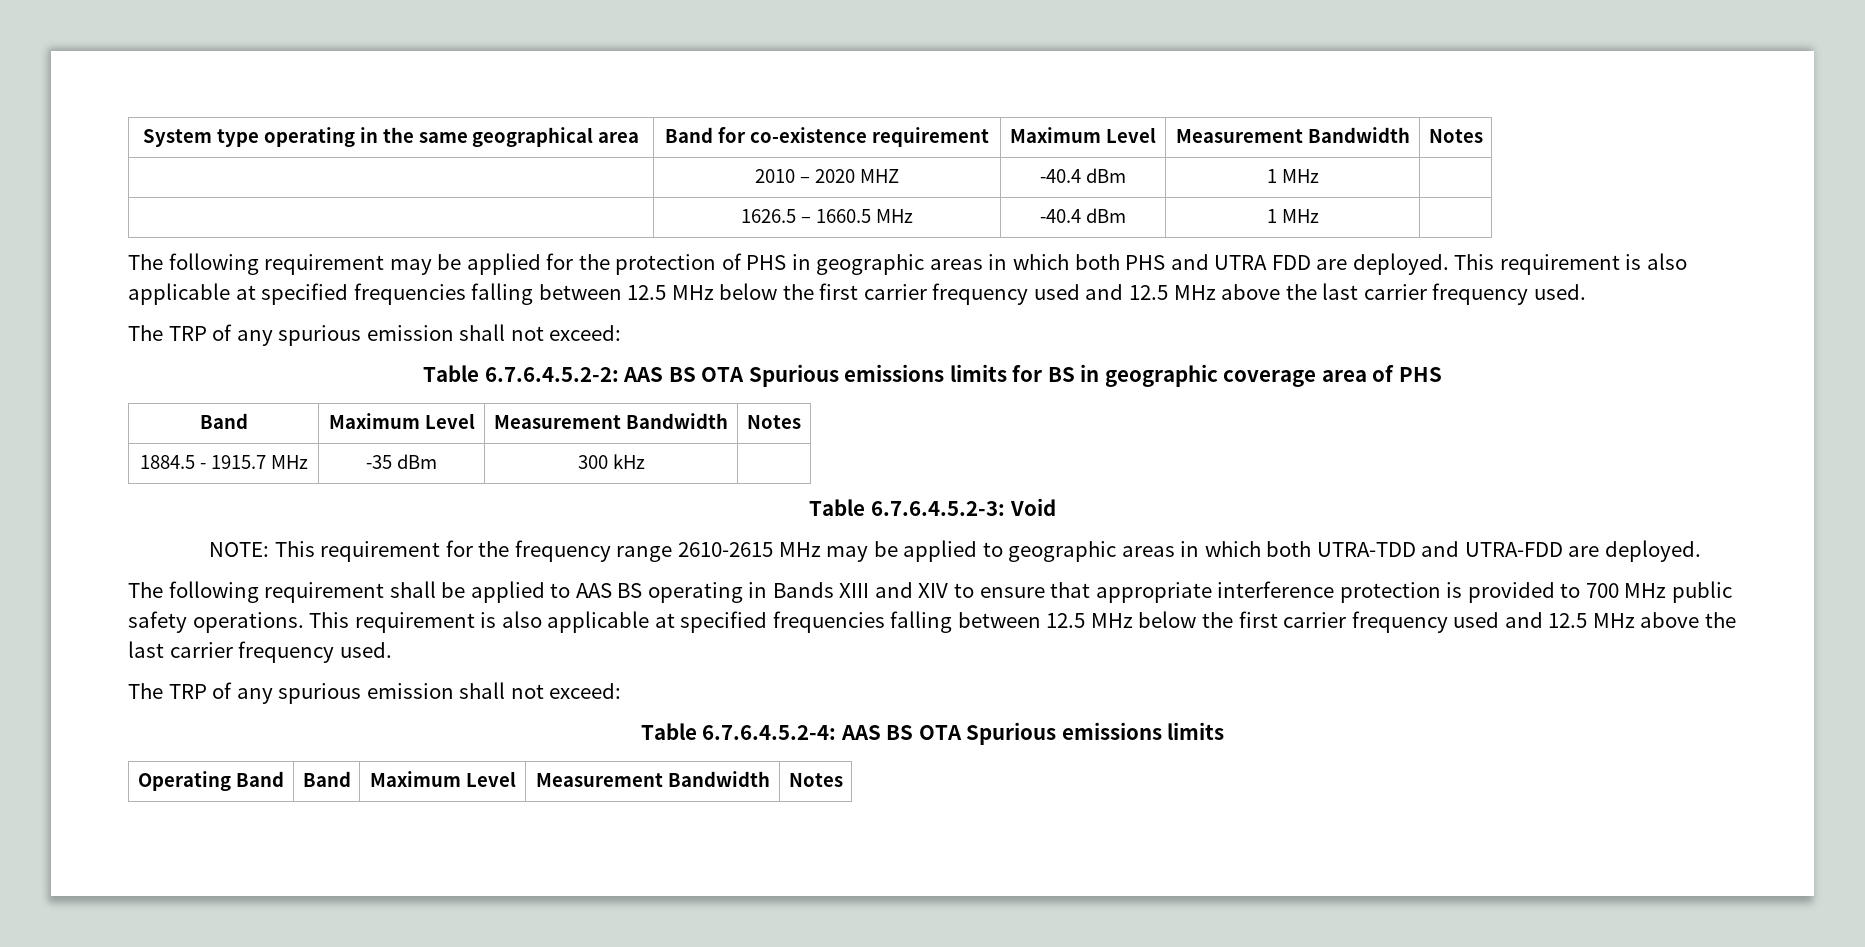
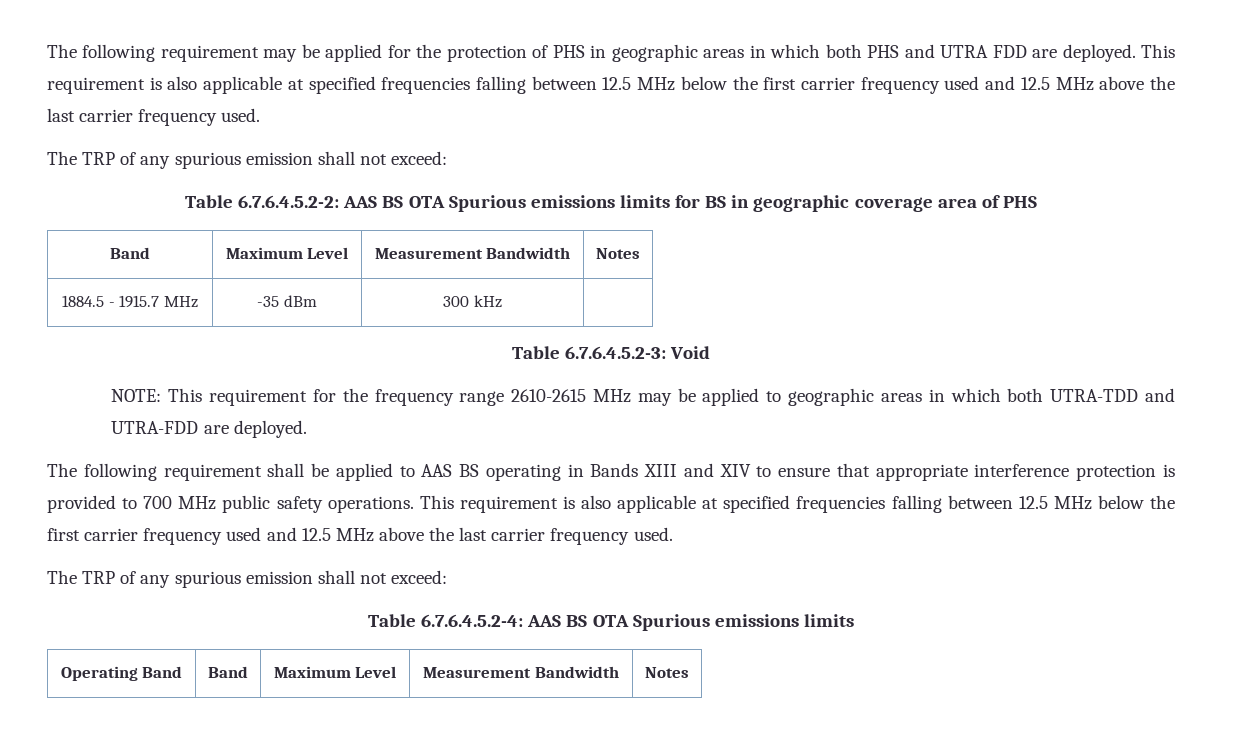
[142,127,640,147] [665,127,989,147] [1010,127,1156,143] [1175,127,1410,143] [1428,129,1483,143] [755,169,899,183] [1040,168,1126,183] [1266,169,1319,183] [741,209,913,223] [1040,208,1126,223] [1266,209,1319,223] System type operating in the same geographical area | Band for co-existence requirement | Maximum Level | Measurement Bandwidth | Notes // | 2010 – 2020 MHZ | -40.4 dBm | 1 MHz | // | 1626.5 – 1660.5 MHz | -40.4 dBm | 1 MHz | // -> (47, 51) none

